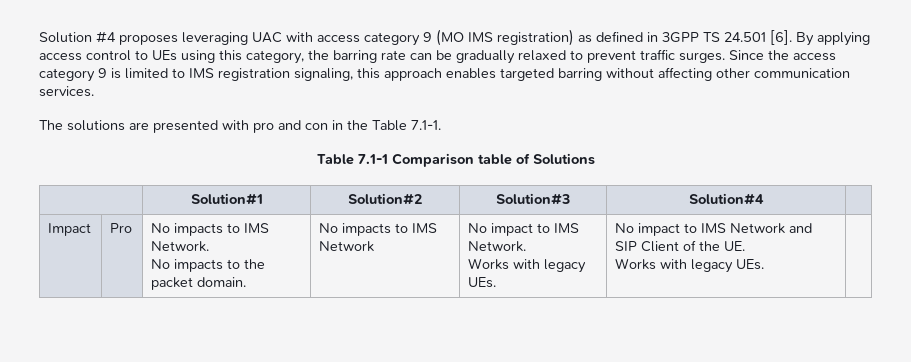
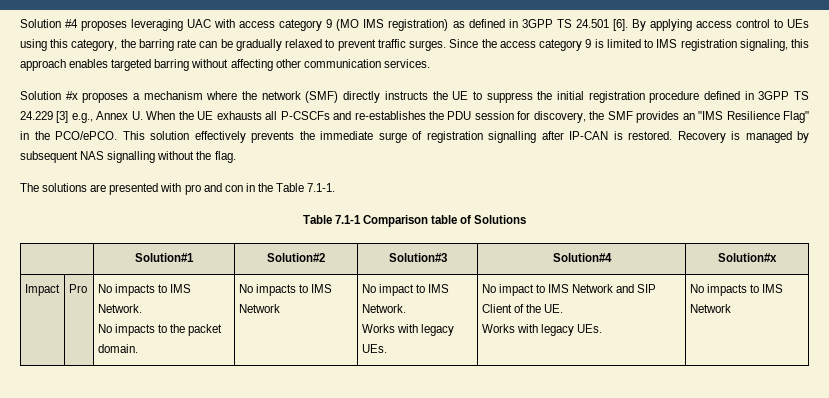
(94, 91) none -> [20,91,809,103] [20,111,810,123] [20,131,809,143] [20,151,236,163] // Solution #x proposes a mechanism where the network (SMF) directly instructs the UE to suppress the initial registration procedure defined in 3GPP TS 24.229 [3] e.g., Annex U. When the UE exhausts all P-CSCFs and re-establishes the PDU session for discovery, the SMF provides an "IMS Resilience Flag" in the PCO/ePCO. This solution effectively prevents the immediate surge of registration signalling after IP-CAN is restored. Recovery is managed by subsequent NAS signalling without the flag.
(764, 199) none -> [718,253,777,262] Solution#x
(765, 264) none -> [689,284,784,296] [689,304,731,313] No impacts to IMS Network

